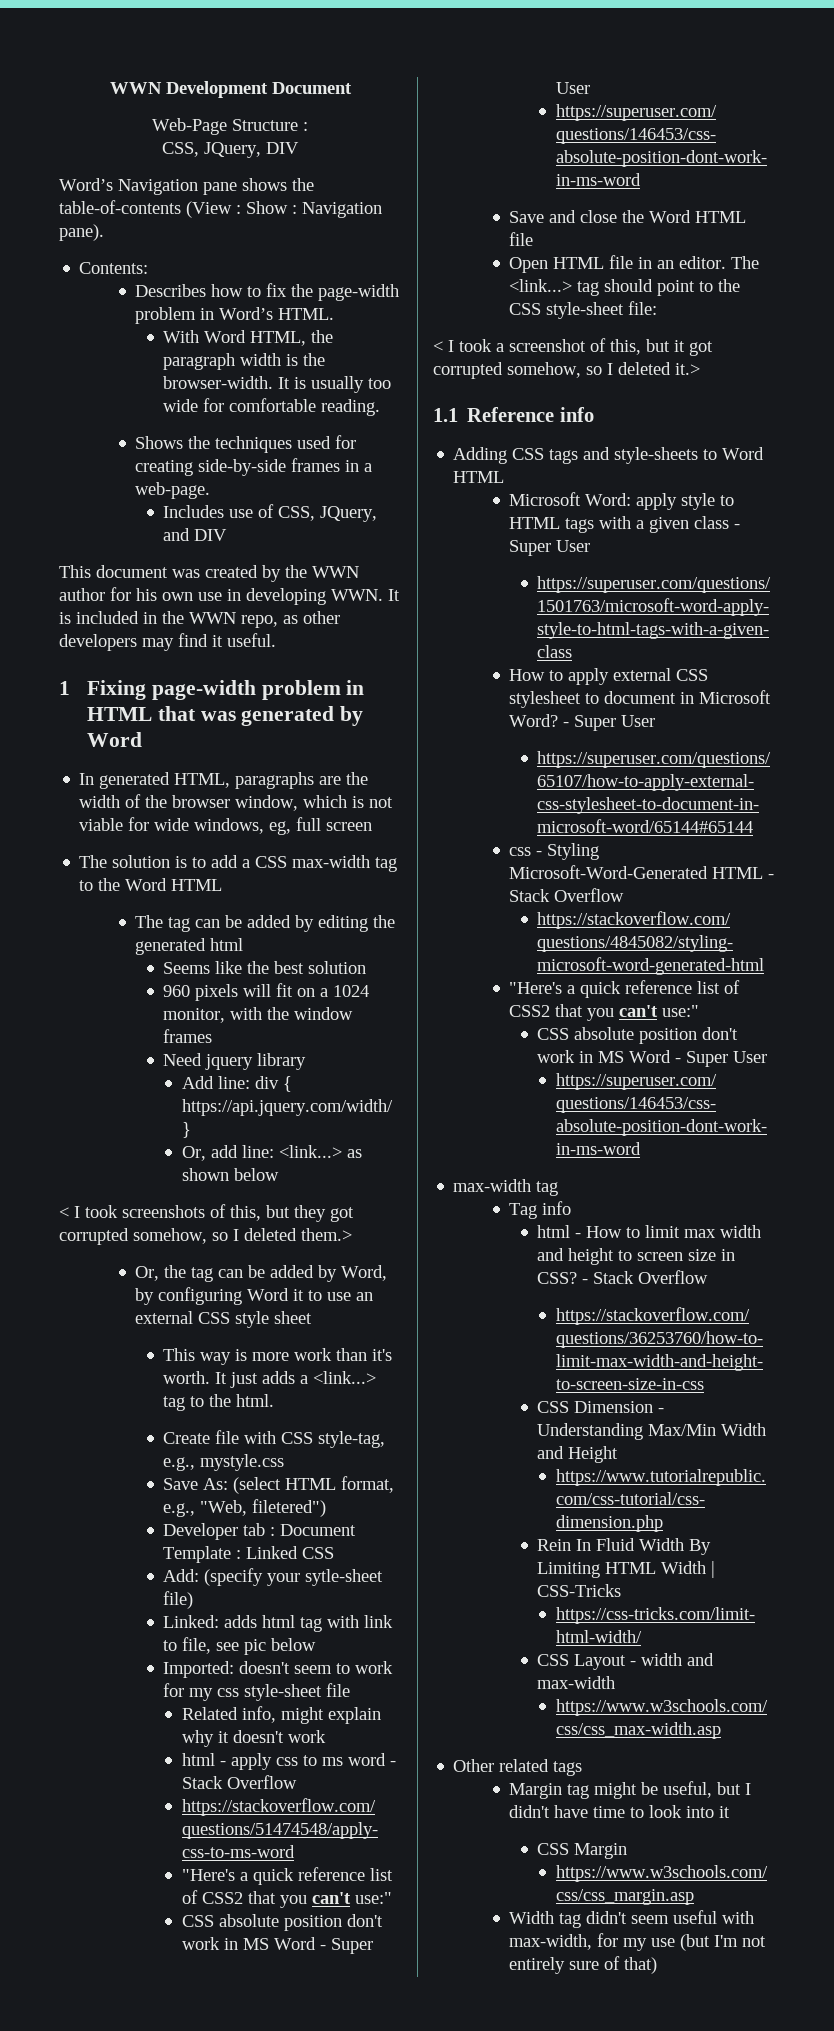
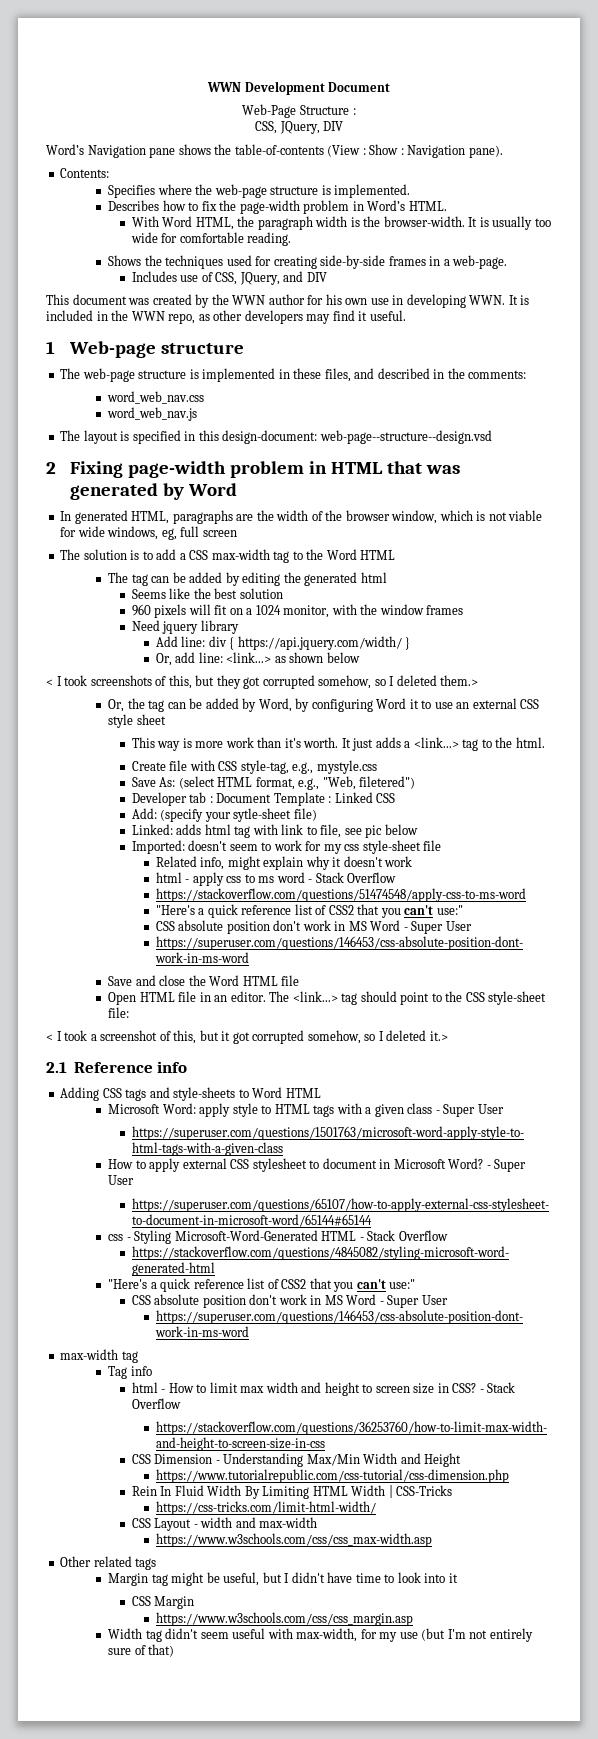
(149, 268) none -> [107,184,411,198] // Specifies where the web-page structure is implemented.
(70, 688) none -> [68,341,244,358] [60,368,527,382] [106,391,204,404] [106,407,197,421] [60,430,492,444] [46,462,56,474] Web-page structure // The web-page structure is implemented in these files, and described in the comments: // word_web_nav.css // word_web_nav.js // The layout is specified in this design-document: web-page--structure--design.vsd // 2
[433,408,458,422] 1.1 -> [46,1062,67,1073] 2.1

